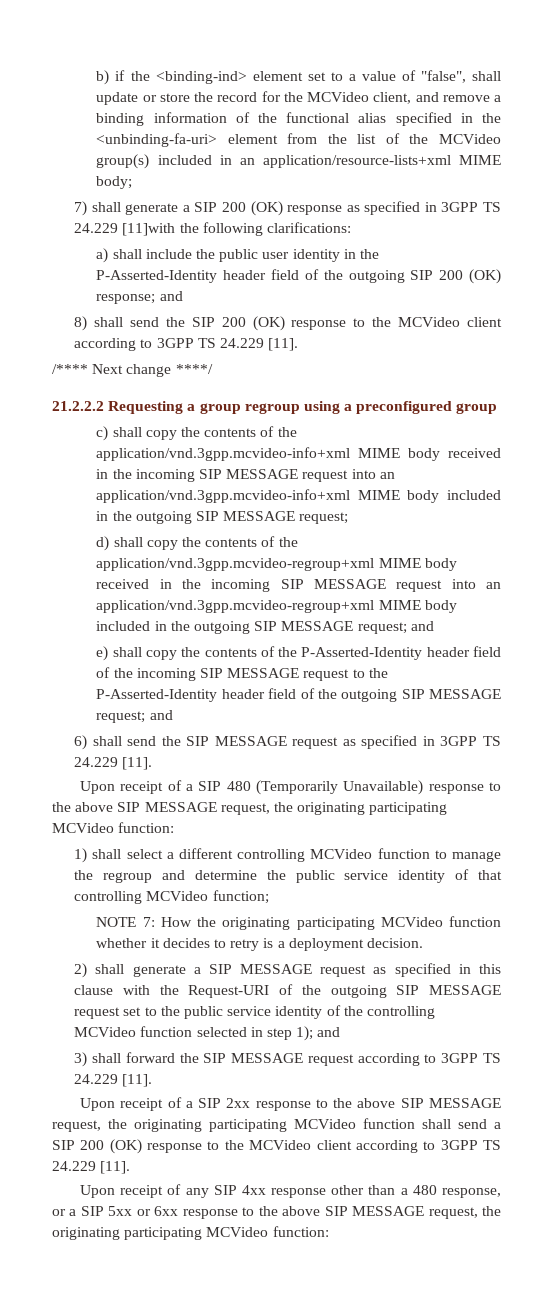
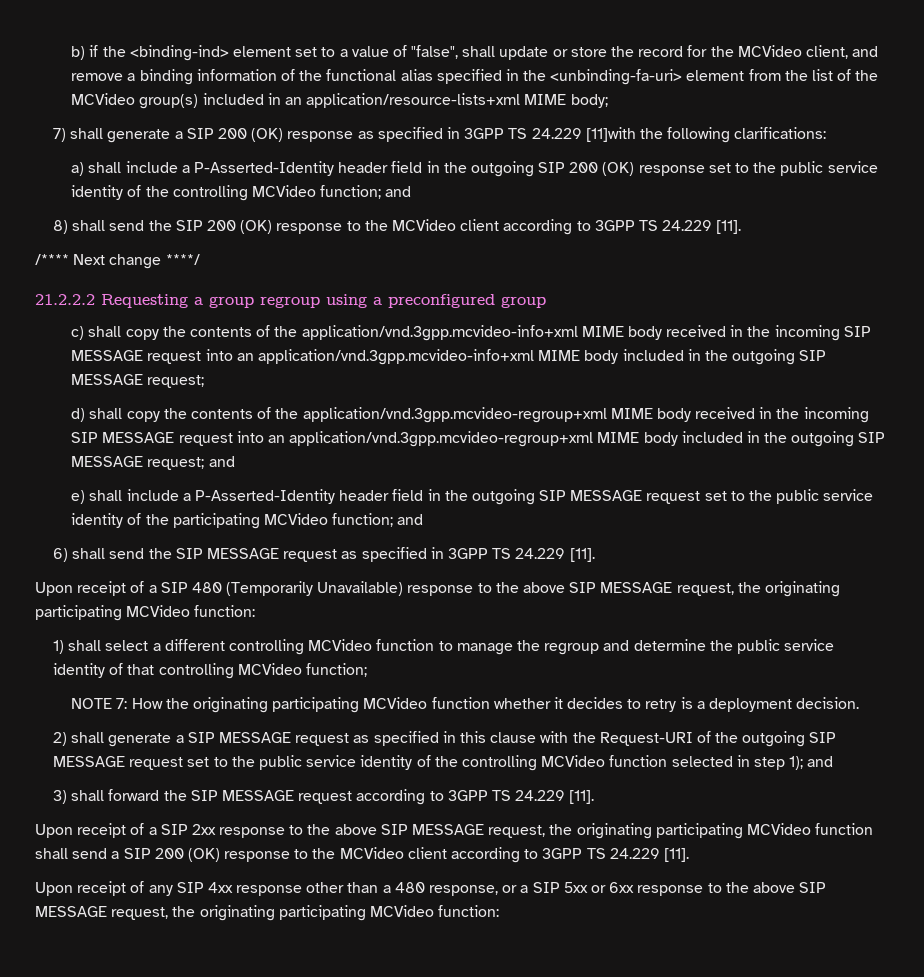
[195,249,379,262] [96,269,319,283] the public user identity in the P-Asserted-Identity header field of -> [181,161,440,176] a P-Asserted-Identity header field in
[96,294,156,304] response; -> [638,161,878,176] [71,185,382,201] response set to the public service identity of the controlling MCVideo function;
[145,646,501,660] [96,667,388,681] [96,688,501,702] [96,711,146,723] copy the contents of the P-Asserted-Identity header field of the incoming SIP MESSAGE request to the P-Asserted-Identity header field of the outgoing SIP MESSAGE request; -> [126,489,874,505] [71,513,394,529] include a P-Asserted-Identity header field in the outgoing SIP MESSAGE request set to the public service identity of the participating MCVideo function;

